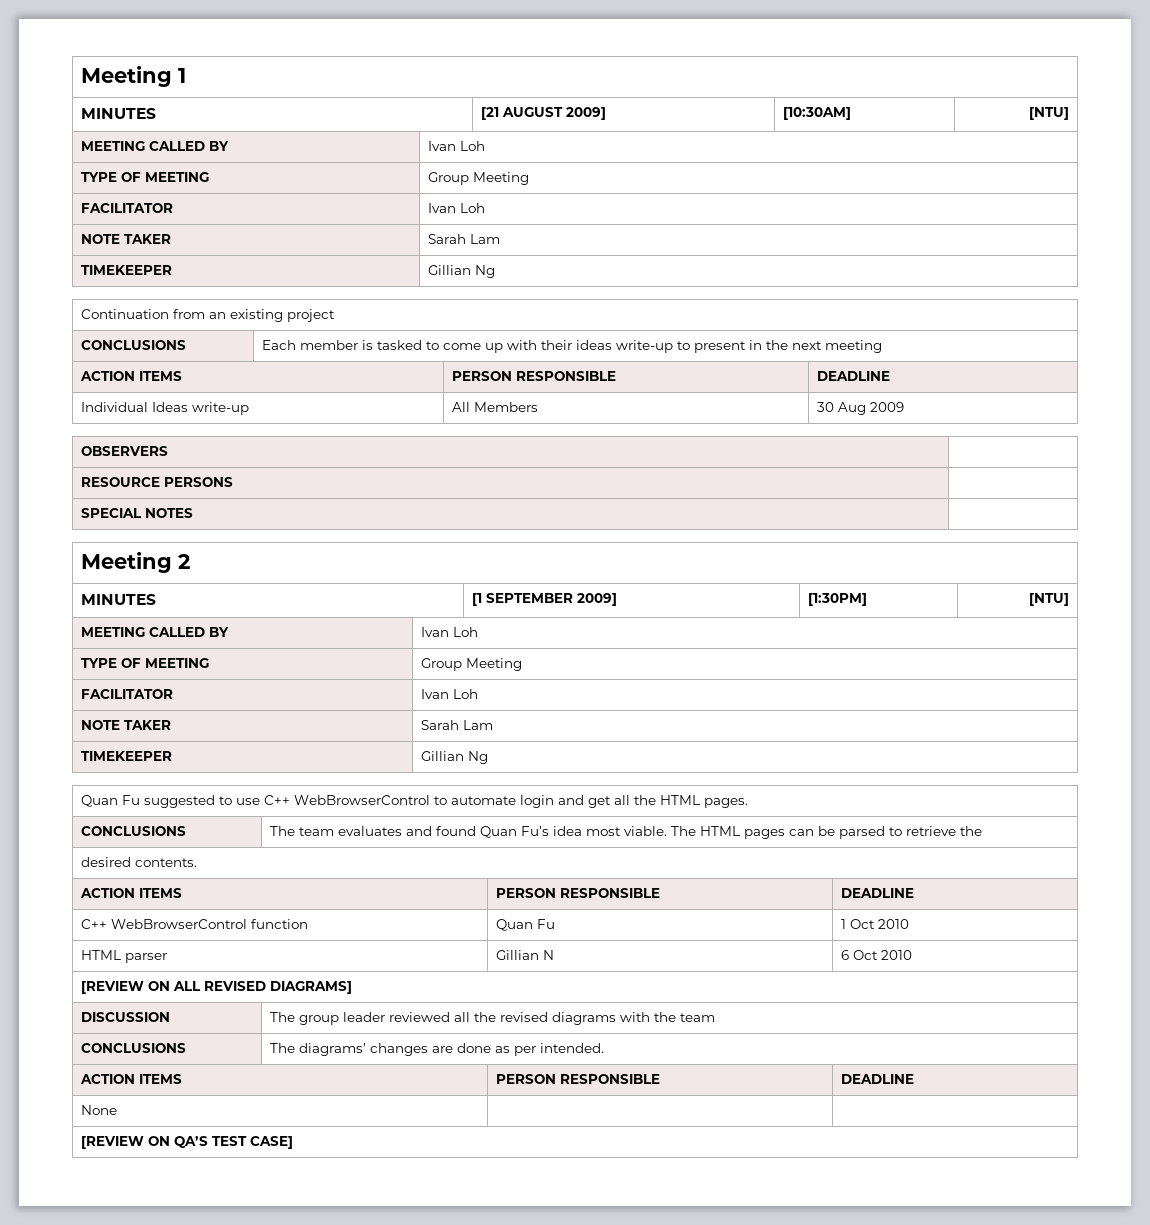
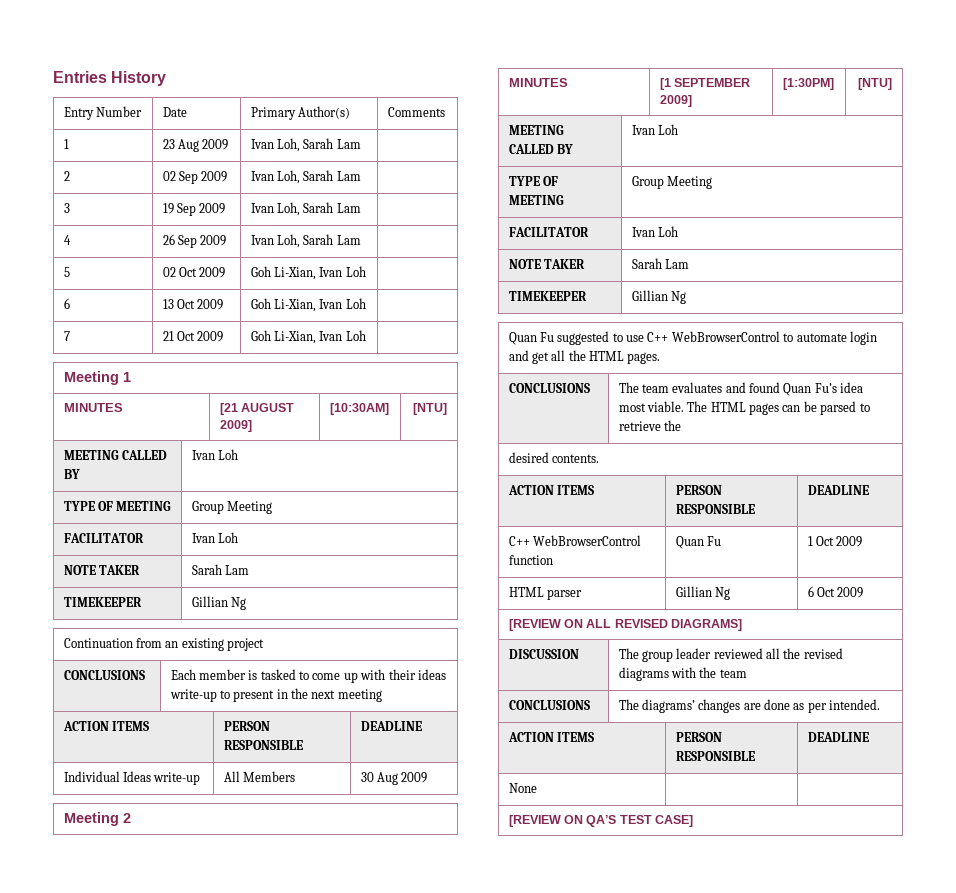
(80, 76) none -> [53,71,167,86] [63,106,142,120] [162,107,187,117] [250,106,350,120] [387,107,445,117] [63,139,69,149] [162,139,229,152] [250,138,361,152] [63,171,70,181] [162,171,228,184] [250,170,361,184] [63,203,70,213] [162,203,226,216] [250,202,361,216] [63,235,71,245] [162,234,227,248] [250,234,361,248] [63,267,70,277] [162,267,226,278] [250,266,366,280] [63,298,70,309] [162,299,224,310] [250,298,366,312] [63,331,70,341] [162,331,224,342] [250,330,366,344] Entries History // Entry Number | Date | Primary Author(s) | Comments // 1 | 23 Aug 2009 | Ivan Loh, Sarah Lam | // 2 | 02 Sep 2009 | Ivan Loh, Sarah Lam | // 3 | 19 Sep 2009 | Ivan Loh, Sarah Lam | // 4 | 26 Sep 2009 | Ivan Loh, Sarah Lam | // 5 | 02 Oct 2009 | Goh Li-Xian, Ivan Loh | // 6 | 13 Oct 2009 | Goh Li-Xian, Ivan Loh | // 7 | 21 Oct 2009 | Goh Li-Xian, Ivan Loh | //
[80,446,168,456] [80,477,233,487] [80,508,193,518] // OBSERVERS | // RESOURCE PERSONS | // SPECIAL NOTES | -> (428, 777) none
[877,919,909,929] 2010 -> [836,536,863,547] 2009
[542,950,554,960] N -> [714,587,730,600] Ng
[880,950,912,960] 2010 -> [837,587,864,598] 2009

